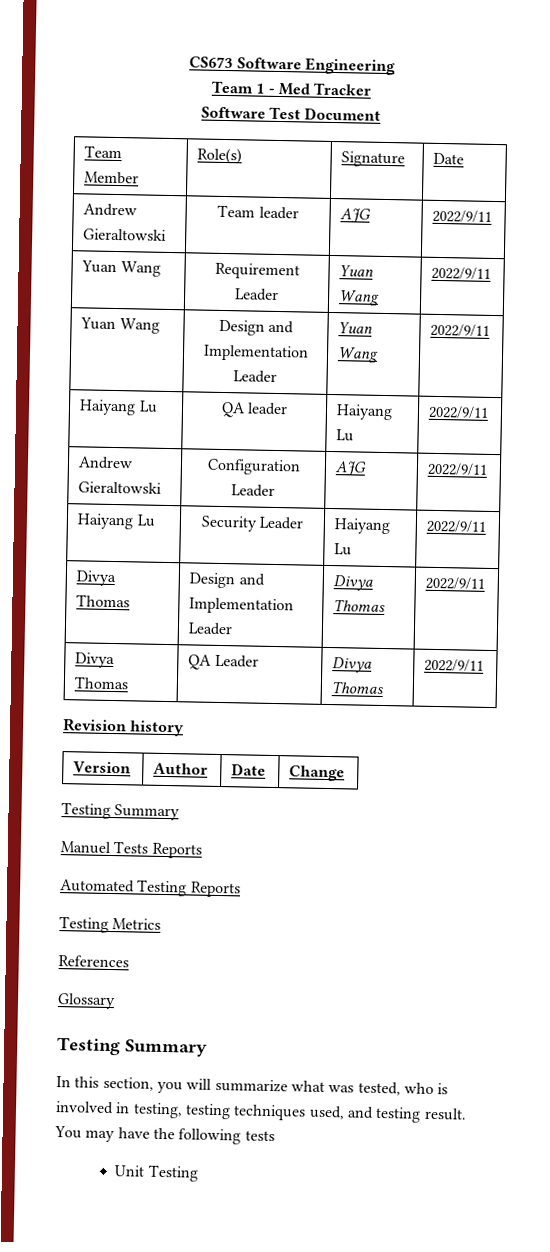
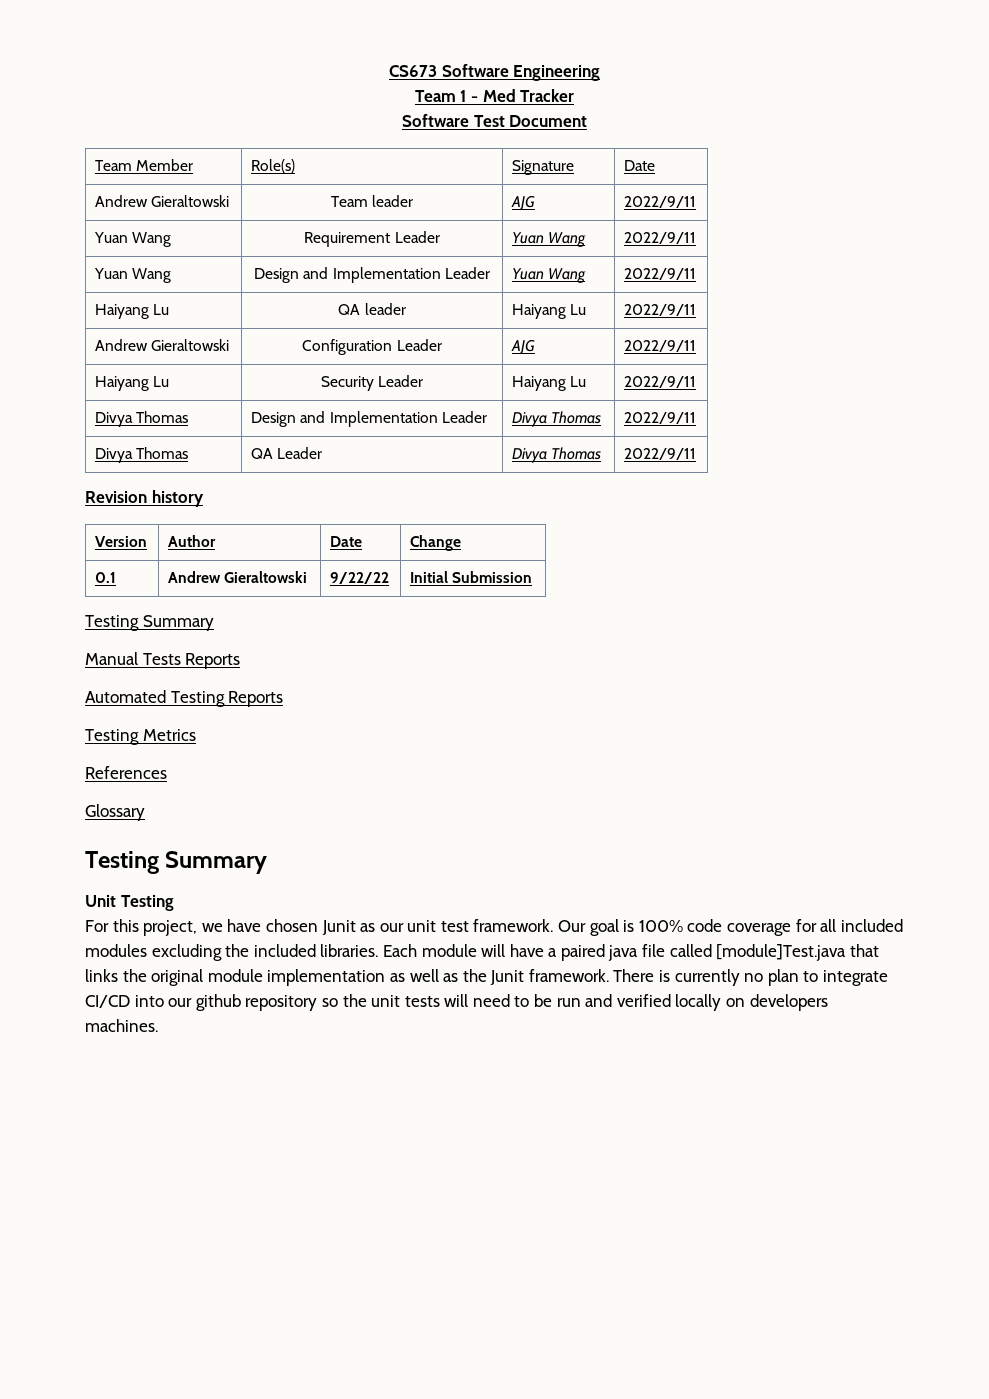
[61,802,181,821] [60,841,111,855] // Testing Summary // Manuel -> [95,572,117,583] [168,571,308,583] [330,572,390,584] [410,571,533,583] [85,615,214,631] [85,652,138,665] // 0.1 | Andrew Gieraltowski | 9/22/22 | Initial Submission // Testing Summary // Manual
[56,1076,449,1096] [55,1101,467,1123] [54,1126,275,1145] [114,1164,199,1182] In this section, you will summarize what was tested, who is involved in testing, testing techniques used, and testing result. You may have the following tests // Unit Testing -> [85,895,174,911] [85,919,903,936] [85,944,879,961] [85,969,889,986] [85,994,828,1011] [85,1019,158,1032] Unit Testing // For this project, we have chosen Junit as our unit test framework. Our goal is 100% code coverage for all included modules excluding the included libraries. Each module will have a paired java file called [module]Test.java that links the original module implementation as well as the Junit framework. There is currently no plan to integrate CI/CD into our github repository so the unit tests will need to be run and verified locally on developers machines.

